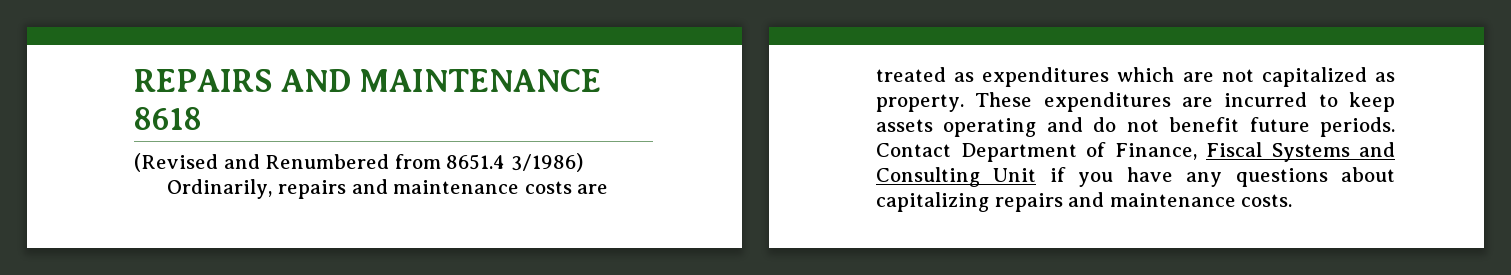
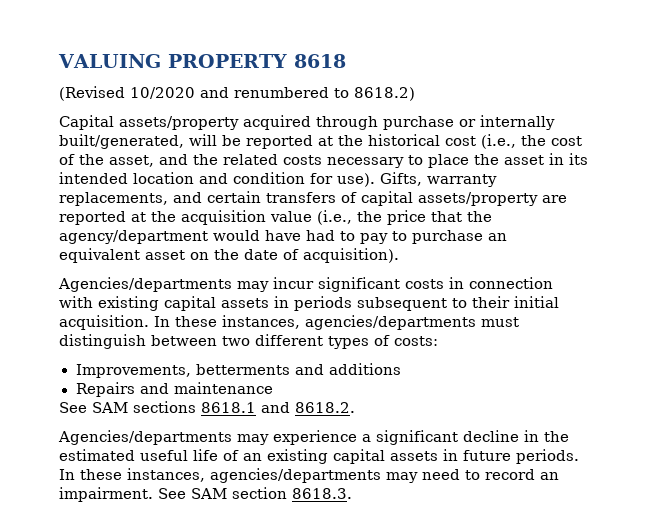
[134,69,602,92] REPAIRS AND MAINTENANCE -> [58,54,287,68] VALUING PROPERTY
[223,153,583,172] [167,179,609,199] [876,67,1395,87] [876,92,1395,112] [876,117,1395,137] [876,142,1395,162] [876,167,1395,187] [876,192,1293,212] and Renumbered from 8651.4 3/1986) // Ordinarily, repairs and maintenance costs are treated as expenditures which are not capitalized as property. These expenditures are incurred to keep assets operating and do not benefit future periods. Contact Department of Finance, Fiscal Systems and Consulting Unit if you have any questions about capitalizing repairs and maintenance costs. -> [130,87,415,101] [59,115,555,130] [59,134,582,149] [59,153,588,168] [59,172,497,187] [59,191,567,206] [59,210,492,225] [59,230,507,244] [59,248,399,263] [58,277,553,292] [59,296,559,311] [59,315,519,330] [59,334,438,349] [75,363,401,378] [75,382,273,397] [59,401,355,413] [58,430,569,445] [59,449,579,464] [59,468,559,483] [59,487,352,502] 10/2020 and renumbered to 8618.2) // Capital assets/property acquired through purchase or internally built/generated, will be reported at the historical cost (i.e., the cost of the asset, and the related costs necessary to place the asset in its intended location and condition for use). Gifts, warranty replacements, and certain transfers of capital assets/property are reported at the acquisition value (i.e., the price that the agency/department would have had to pay to purchase an equivalent asset on the date of acquisition). // Agencies/departments may incur significant costs in connection with existing capital assets in periods subsequent to their initial acquisition. In these instances, agencies/departments must distinguish between two different types of costs: // Improvements, betterments and additions // Repairs and maintenance // See SAM sections 8618.1 and 8618.2. // Agencies/departments may experience a significant decline in the estimated useful life of an existing capital assets in future periods. In these instances, agencies/departments may need to record an impairment. See SAM section 8618.3.

